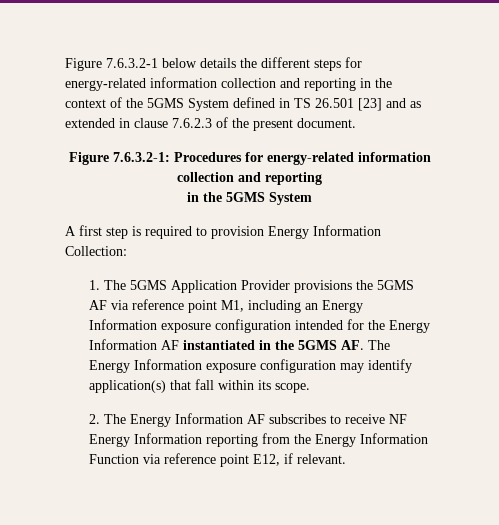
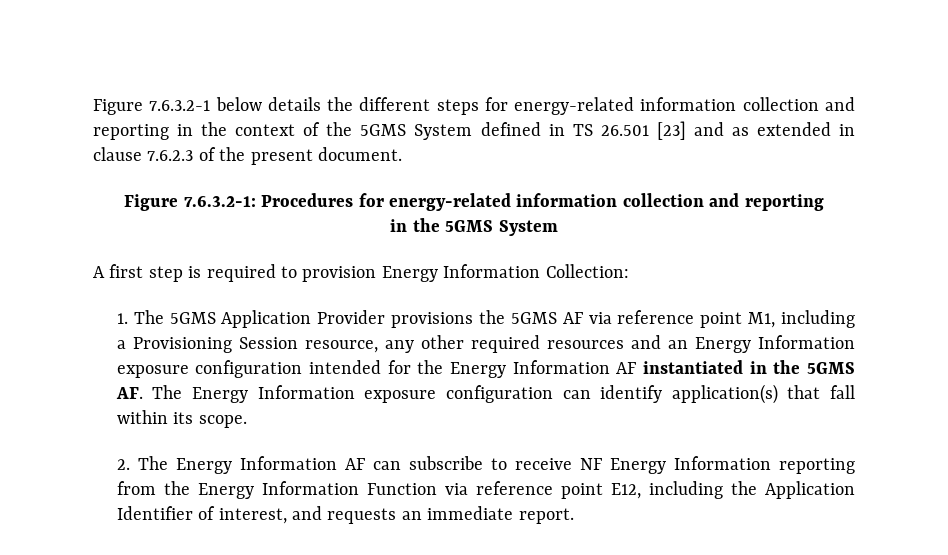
(301, 306) none -> [116,335,661,353] a Provisioning Session resource, any other required resources and
[339,363,364,373] may -> [562,390,591,399] can
[268,414,326,424] subscribes -> [372,456,483,470] can subscribe
[283,453,346,464] if relevant. -> [648,481,856,499] [116,506,574,524] including the Application Identifier of interest, and requests an immediate report.

